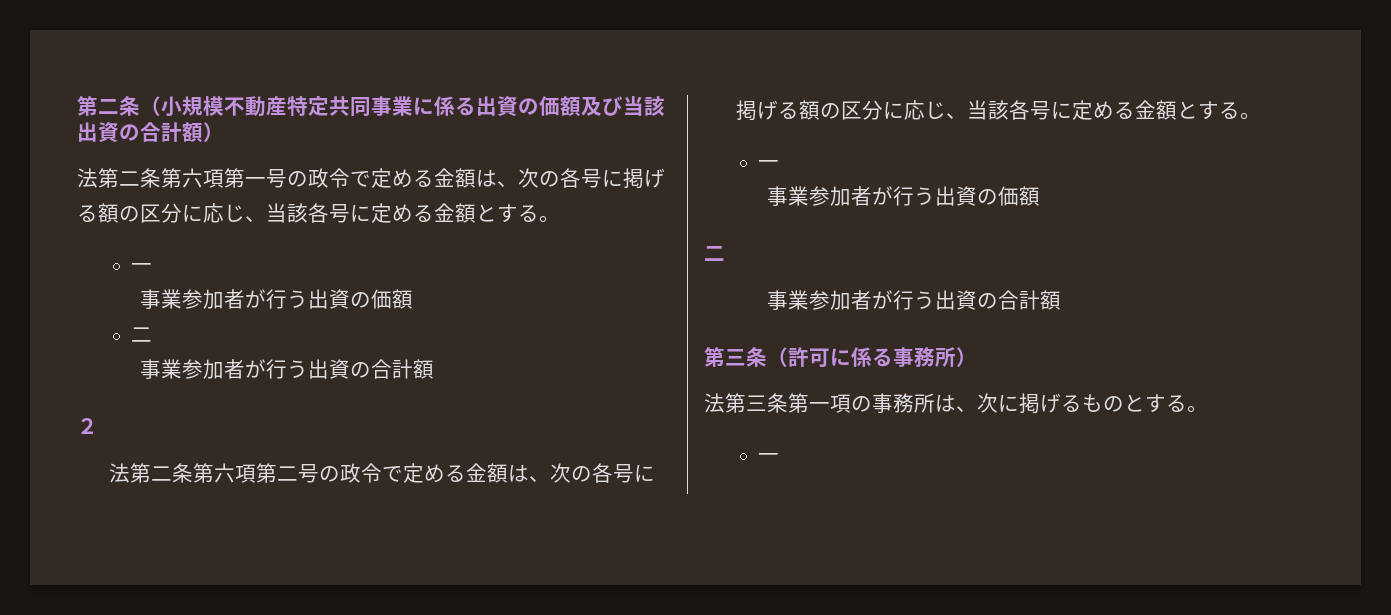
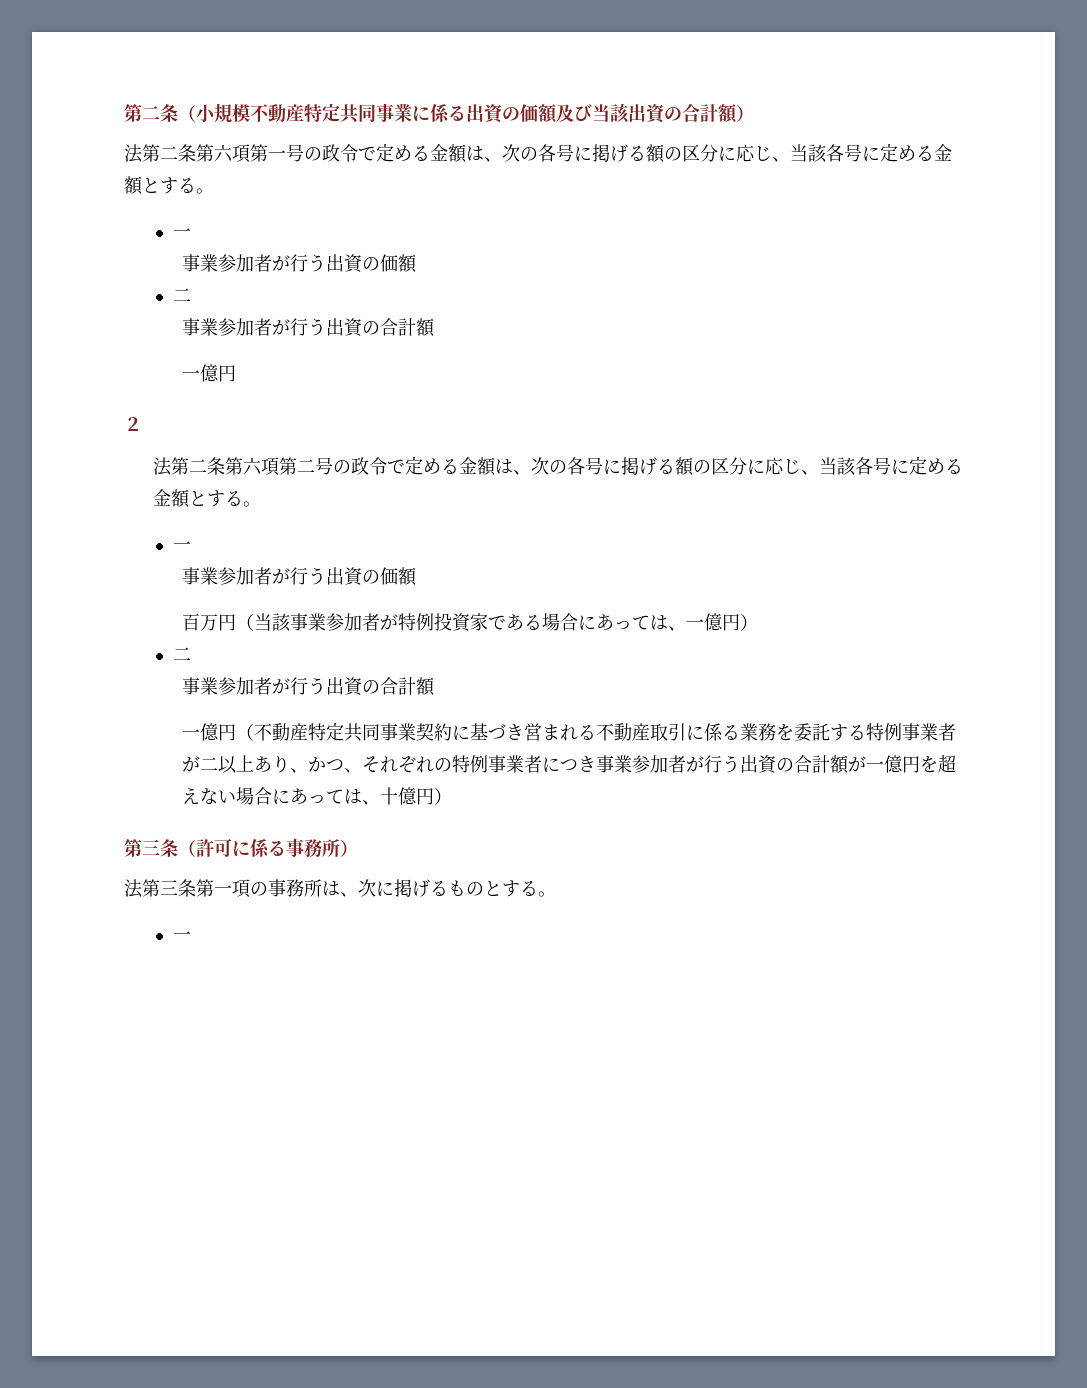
(435, 369) none -> [181,364,236,382] // 一億円
[704,246,725,261] [767,290,1062,310] // 二 // 事業参加者が行う出資の合計額 -> [181,613,758,632] [172,647,191,661] [181,677,435,696] [181,722,956,742] [181,754,956,774] [181,787,452,805] // 百万円（当該事業参加者が特例投資家である場合にあっては、一億円） // 二 // 事業参加者が行う出資の合計額 // 一億円（不動産特定共同事業契約に基づき営まれる不動産取引に係る業務を委託する特例事業者が二以上あり、かつ、それぞれの特例事業者につき事業参加者が行う出資の合計額が一億円を超えない場合にあっては、十億円）

